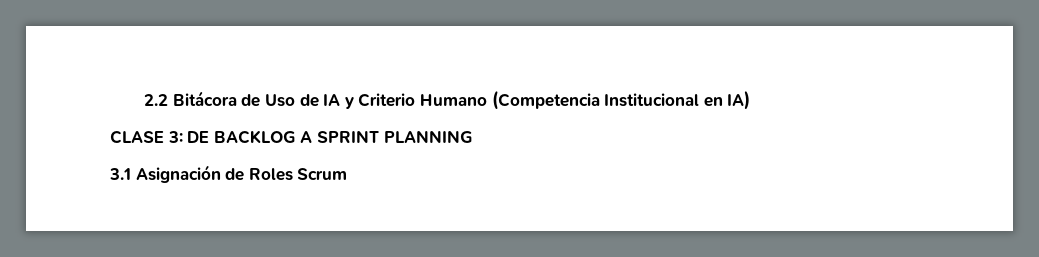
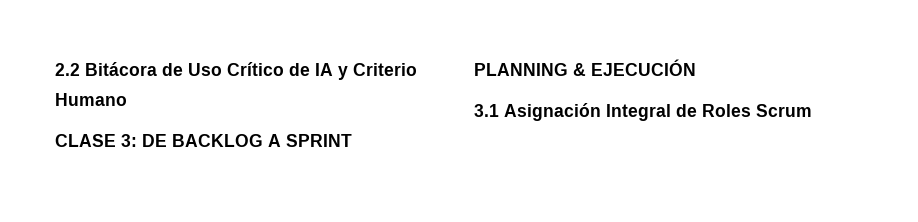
(295, 100) none -> [227,62,284,76] Crítico
[491,90,751,110] (Competencia Institucional en IA) -> (127, 99) none
(473, 136) none -> [573,59,696,76] & EJECUCIÓN
(221, 174) none -> [606,104,671,121] Integral

